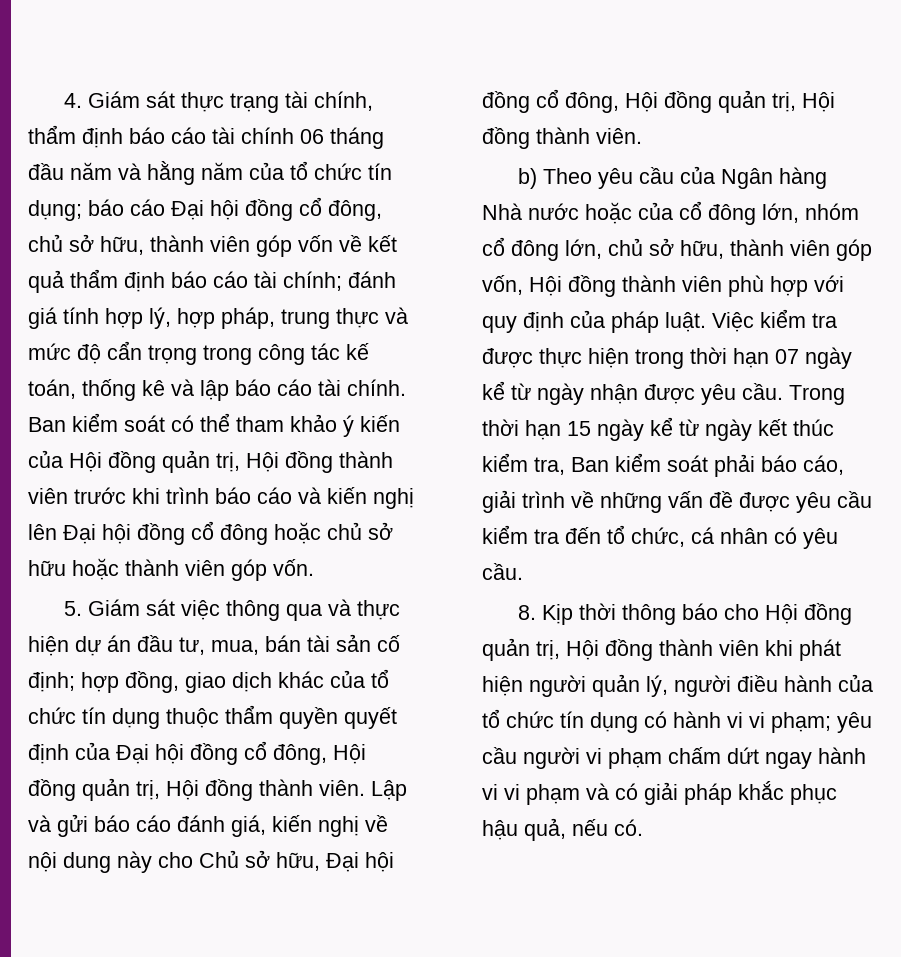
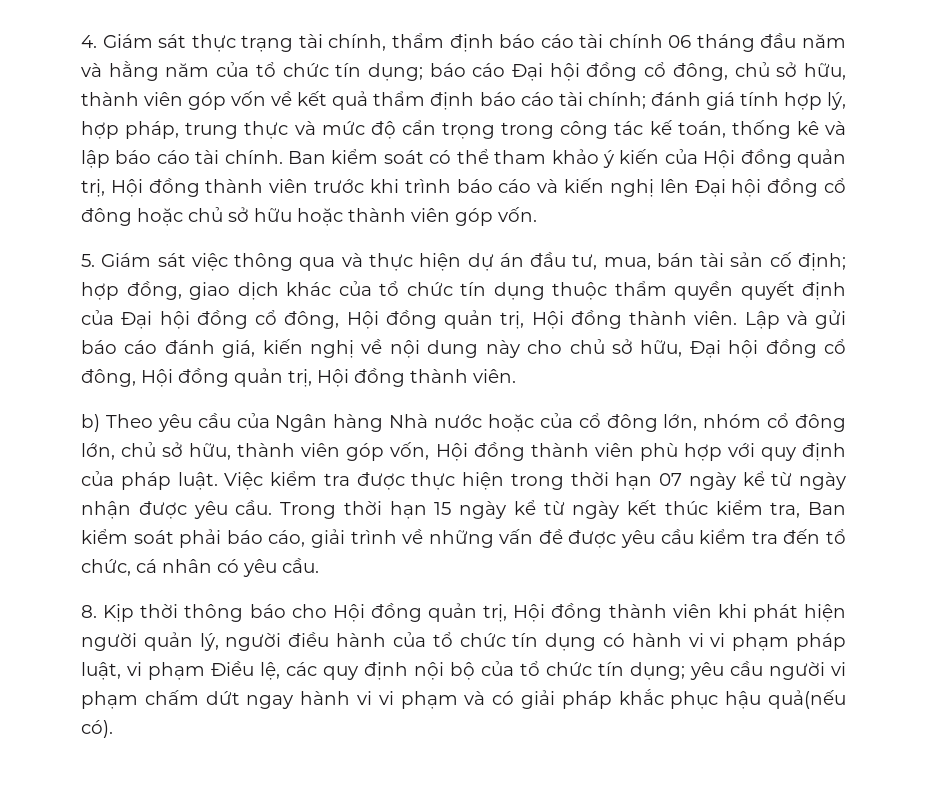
[199,850,239,868] Chủ -> [569,339,605,354] chủ
[771,712,831,733] phạm; -> [732,633,846,651] [81,661,685,680] phạm pháp luật, vi phạm Điều lệ, các quy định nội bộ của tổ chức tín dụng;
[524,818,643,841] quả, nếu có. -> [768,690,846,709] [81,720,113,738] quả(nếu có).

